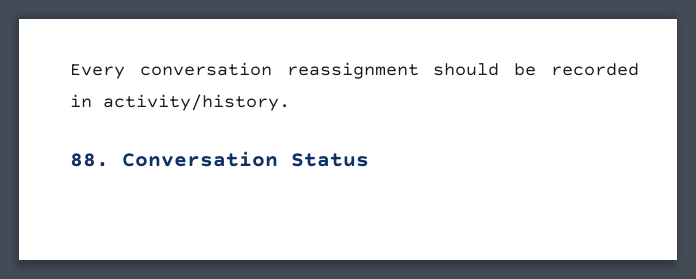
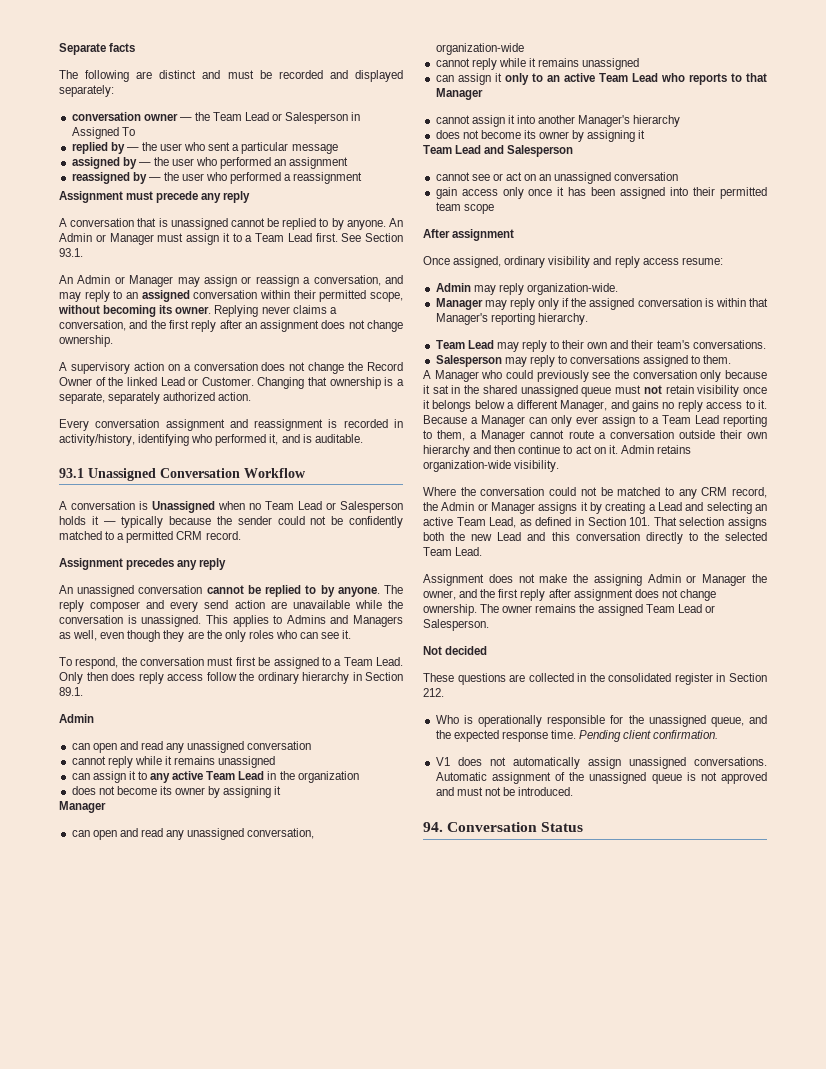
[70,62,639,79] [70,94,290,111] [70,153,109,167] Every conversation reassignment should be recorded in activity/history. // 88. -> [59,43,136,55] [59,70,403,82] [59,85,114,97] [71,112,361,124] [71,127,135,139] [71,142,338,154] [71,157,349,169] [71,172,363,184] [59,191,251,203] [59,218,403,230] [59,233,403,245] [59,248,83,257] [59,275,403,287] [59,290,403,302] [58,305,337,317] [59,320,404,332] [59,335,113,347] [59,362,403,374] [59,377,404,389] [59,392,252,404] [59,419,403,431] [59,434,363,446] [59,468,306,481] [59,501,403,513] [59,516,404,528] [59,531,241,543] [59,558,227,570] [59,585,404,597] [59,600,403,612] [59,615,403,627] [59,630,352,642] [59,657,404,669] [59,672,403,684] [59,687,83,696] [59,714,94,723] [71,741,312,753] [71,756,276,768] [71,771,359,783] [71,786,282,798] [59,801,106,813] [71,828,315,840] [435,43,524,55] [435,58,640,70] [435,73,768,85] [435,88,483,100] [435,115,681,127] [435,130,646,142] [423,145,574,157] [435,172,679,184] [435,187,767,199] [435,202,494,214] [423,229,515,241] [423,256,723,268] [435,283,618,295] [435,298,768,310] [435,313,588,325] [435,340,766,352] [435,355,732,367] [423,370,767,382] [423,385,767,397] [423,400,767,412] [423,415,767,427] [423,430,767,442] [423,445,691,457] [423,460,560,472] [423,487,767,499] [423,502,767,514] [423,517,767,529] [423,532,767,544] [423,547,483,556] [423,574,767,586] [423,589,716,601] [423,604,715,616] [423,619,489,631] [423,646,488,655] [423,673,767,685] [423,688,444,697] [435,715,767,727] [435,730,719,742] [435,757,767,769] [435,772,767,784] [435,787,574,796] [423,822,443,832] Separate facts // The following are distinct and must be recorded and displayed separately: // conversation owner — the Team Lead or Salesperson in Assigned To // replied by — the user who sent a particular message // assigned by — the user who performed an assignment // reassigned by — the user who performed a reassignment // Assignment must precede any reply // A conversation that is unassigned cannot be replied to by anyone. An Admin or Manager must assign it to a Team Lead first. See Section 93.1. // An Admin or Manager may assign or reassign a conversation, and may reply to an assigned conversation within their permitted scope, without becoming its owner. Replying never claims a conversation, and the first reply after an assignment does not change ownership. // A supervisory action on a conversation does not change the Record Owner of the linked Lead or Customer. Changing that ownership is a separate, separately authorized action. // Every conversation assignment and reassignment is recorded in activity/history, identifying who performed it, and is auditable. // 93.1 Unassigned Conversation Workflow // A conversation is Unassigned when no Team Lead or Salesperson holds it — typically because the sender could not be confidently matched to a permitted CRM record. // Assignment precedes any reply // An unassigned conversation cannot be replied to by anyone. The reply composer and every send action are unavailable while the conversation is unassigned. This applies to Admins and Managers as well, even though they are the only roles who can see it. // To respond, the conversation must first be assigned to a Team Lead. Only then does reply access follow the ordinary hierarchy in Section 89.1. // Admin // can open and read any unassigned conversation // cannot reply while it remains unassigned // can assign it to any active Team Lead in the organization // does not become its owner by assigning it // Manager // can open and read any unassigned conversation, organization-wide // cannot reply while it remains unassigned // can assign it only to an active Team Lead who reports to that Manager // cannot assign it into another Manager's hierarchy // does not become its owner by assigning it // Team Lead and Salesperson // cannot see or act on an unassigned conversation // gain access only once it has been assigned into their permitted team scope // After assignment // Once assigned, ordinary visibility and reply access resume: // Admin may reply organization-wide. // Manager may reply only if the assigned conversation is within that Manager's reporting hierarchy. // Team Lead may reply to their own and their team's conversations. // Salesperson may reply to conversations assigned to them. // A Manager who could previously see the conversation only because it sat in the shared unassigned queue must not retain visibility once it belongs below a different Manager, and gains no reply access to it. Because a Manager can only ever assign to a Team Lead reporting to them, a Manager cannot route a conversation outside their own hierarchy and then continue to act on it. Admin retains organization-wide visibility. // Where the conversation could not be matched to any CRM record, the Admin or Manager assigns it by creating a Lead and selecting an active Team Lead, as defined in Section 101. That selection assigns both the new Lead and this conversation directly to the selected Team Lead. // Assignment does not make the assigning Admin or Manager the owner, and the first reply after assignment does not change ownership. The owner remains the assigned Team Lead or Salesperson. // Not decided // These questions are collected in the consolidated register in Section 212. // Who is operationally responsible for the unassigned queue, and the expected response time. Pending client confirmation. // V1 does not automatically assign unassigned conversations. Automatic assignment of the unassigned queue is not approved and must not be introduced. // 94.

